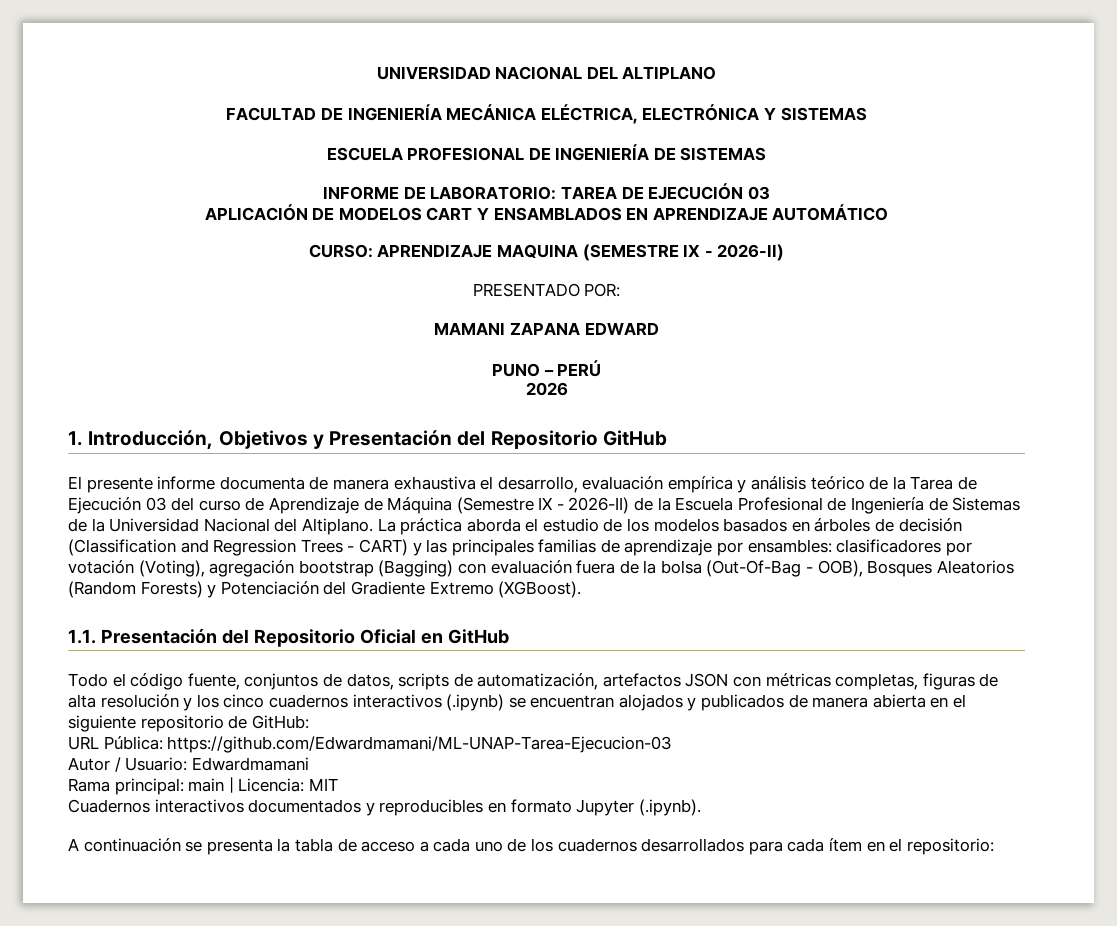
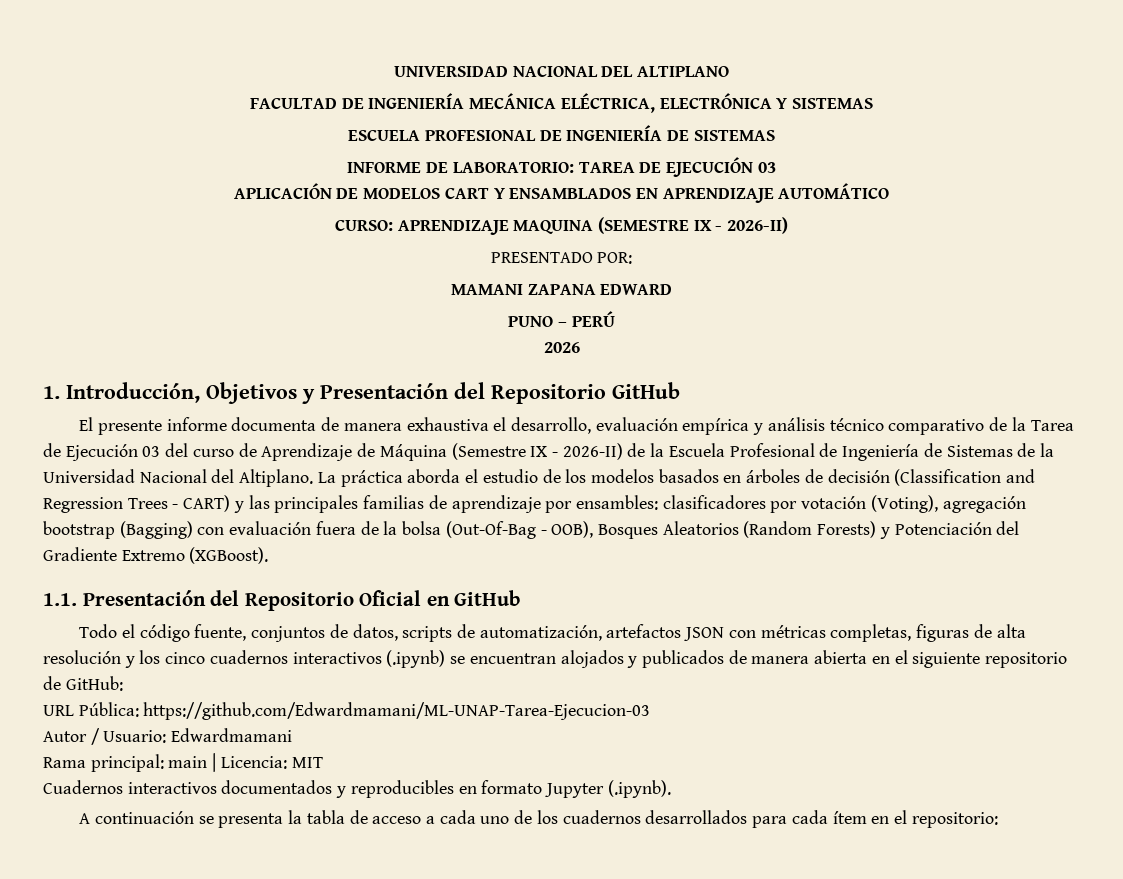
[810,476,865,490] teórico -> [829,418,985,435] técnico comparativo

